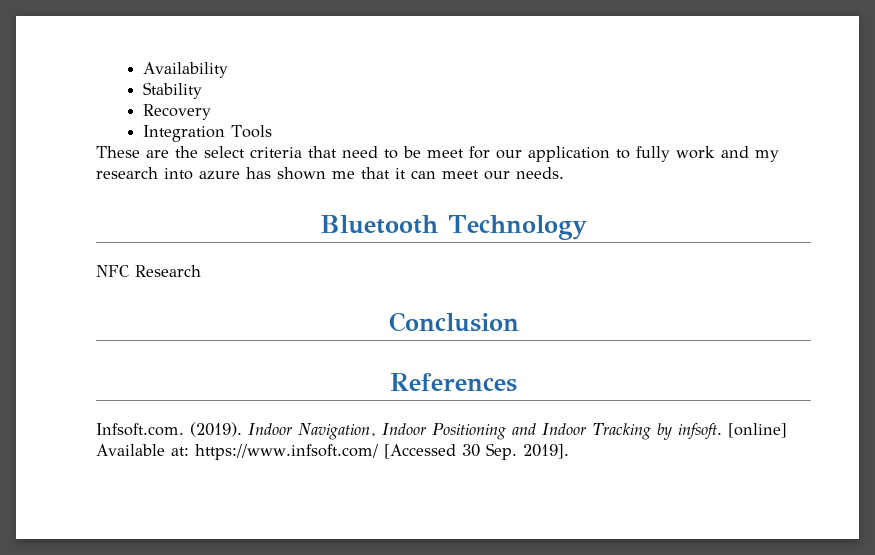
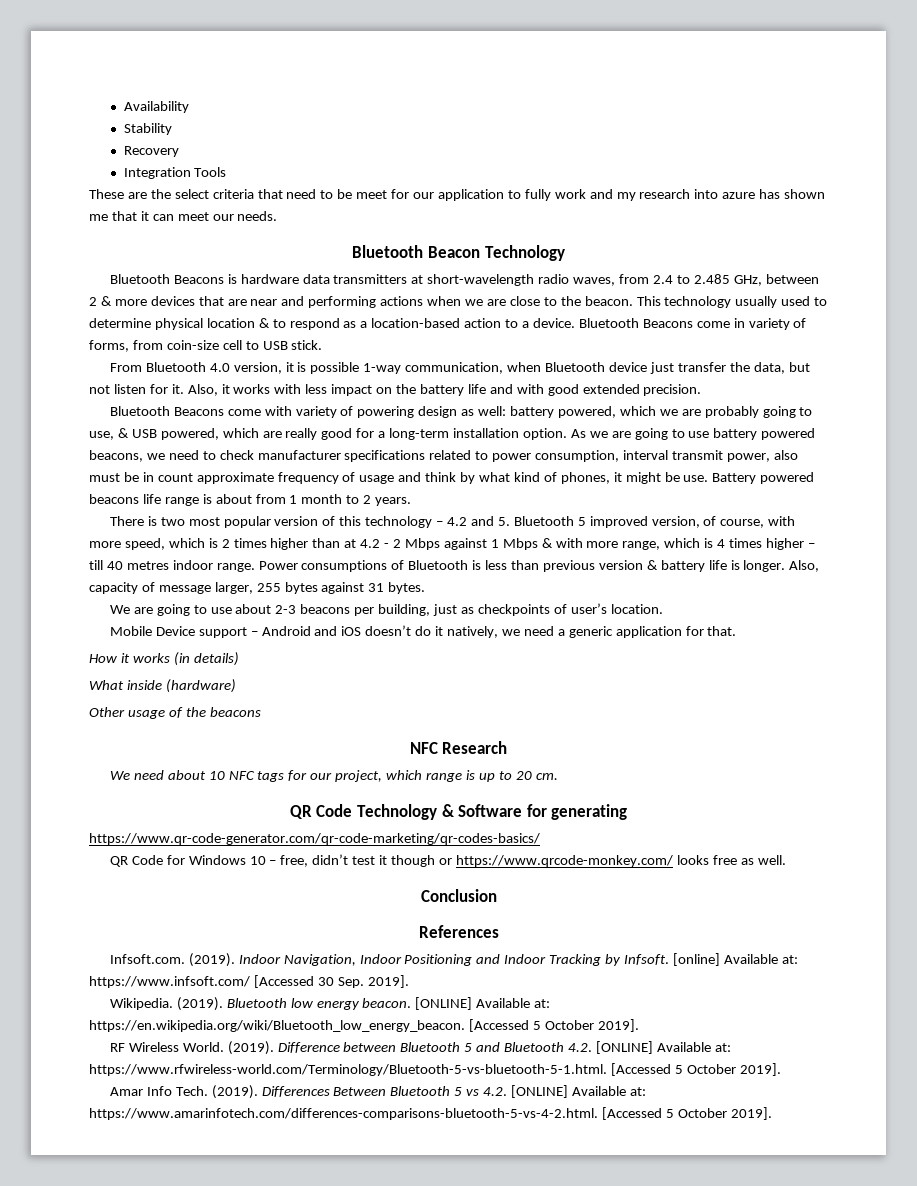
(439, 224) none -> [427,246,480,258] Beacon
[96,265,201,277] NFC Research -> [109,274,819,286] [89,296,828,308] [89,318,807,330] [89,340,323,352] [109,362,810,374] [89,384,702,396] [109,406,813,418] [89,428,816,440] [89,450,798,462] [89,472,815,484] [89,494,412,506] [109,516,796,528] [89,538,815,550] [89,560,820,572] [89,582,426,594] [109,603,663,616] [109,625,737,638] [89,652,239,666] [89,679,236,693] [89,707,261,719] [409,741,508,754] [109,770,558,782] [289,804,628,820] [89,833,540,845] [109,854,786,867] Bluetooth Beacons is hardware data transmitters at short-wavelength radio waves, from 2.4 to 2.485 GHz, between 2 & more devices that are near and performing actions when we are close to the beacon. This technology usually used to determine physical location & to respond as a location-based action to a device. Bluetooth Beacons come in variety of forms, from coin-size cell to USB stick. // From Bluetooth 4.0 version, it is possible 1-way communication, when Bluetooth device just transfer the data, but not listen for it. Also, it works with less impact on the battery life and with good extended precision. // Bluetooth Beacons come with variety of powering design as well: battery powered, which we are probably going to use, & USB powered, which are really good for a long-term installation option. As we are going to use battery powered beacons, we need to check manufacturer specifications related to power consumption, interval transmit power, also must be in count approximate frequency of usage and think by what kind of phones, it might be use. Battery powered beacons life range is about from 1 month to 2 years. // There is two most popular version of this technology – 4.2 and 5. Bluetooth 5 improved version, of course, with more speed, which is 2 times higher than at 4.2 - 2 Mbps against 1 Mbps & with more range, which is 4 times higher – till 40 metres indoor range. Power consumptions of Bluetooth is less than previous version & battery life is longer. Also, capacity of message larger, 255 bytes against 31 bytes. // We are going to use about 2-3 beacons per building, just as checkpoints of user’s location. // Mobile Device support – Android and iOS doesn’t do it natively, we need a generic application for that. // How it works (in details) // What inside (hardware) // Other usage of the beacons // NFC Research // We need about 10 NFC tags for our project, which range is up to 20 cm. // QR Code Technology & Software for generating // https://www.qr-code-generator.com/qr-code-marketing/qr-codes-basics/ // QR Code for Windows 10 – free, didn’t test it though or https://www.qrcode-monkey.com/ looks free as well.
[677,423,722,440] infsoft. -> [624,954,670,965] Infsoft.
(569, 451) none -> [109,997,551,1011] [89,1019,639,1032] [109,1041,731,1055] [89,1063,781,1076] [109,1085,646,1099] [89,1107,772,1120] // Wikipedia. (2019). Bluetooth low energy beacon. [ONLINE] Available at: https://en.wikipedia.org/wiki/Bluetooth_low_energy_beacon. [Accessed 5 October 2019]. // RF Wireless World. (2019). Difference between Bluetooth 5 and Bluetooth 4.2. [ONLINE] Available at: https://www.rfwireless-world.com/Terminology/Bluetooth-5-vs-bluetooth-5-1.html. [Accessed 5 October 2019]. // Amar Info Tech. (2019). Differences Between Bluetooth 5 vs 4.2. [ONLINE] Available at: https://www.amarinfotech.com/differences-comparisons-bluetooth-5-vs-4-2.html. [Accessed 5 October 2019].

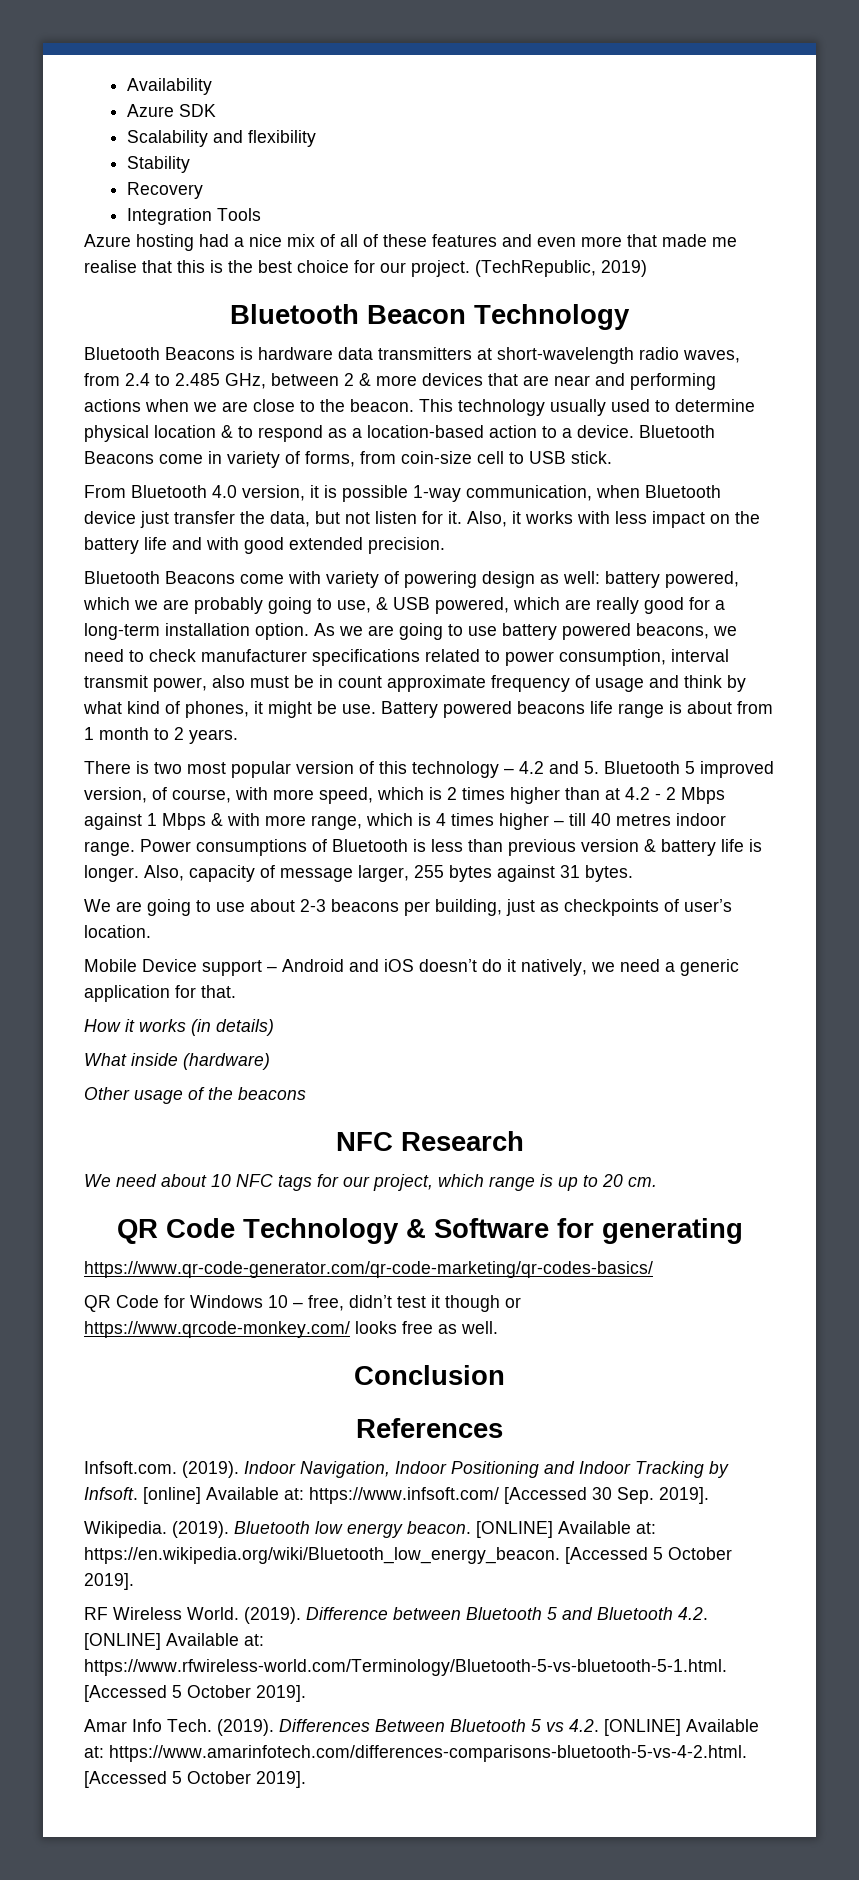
(189, 107) none -> [127,104,217,117] [127,130,317,147] // Azure SDK // Scalability and flexibility
[89,189,826,201] [89,211,278,221] These are the select criteria that need to be meet for our application to fully work and my research into azure has shown me that it can meet our needs. -> [84,234,737,251] [84,260,647,277] Azure hosting had a nice mix of all of these features and even more that made me realise that this is the best choice for our project. (TechRepublic, 2019)

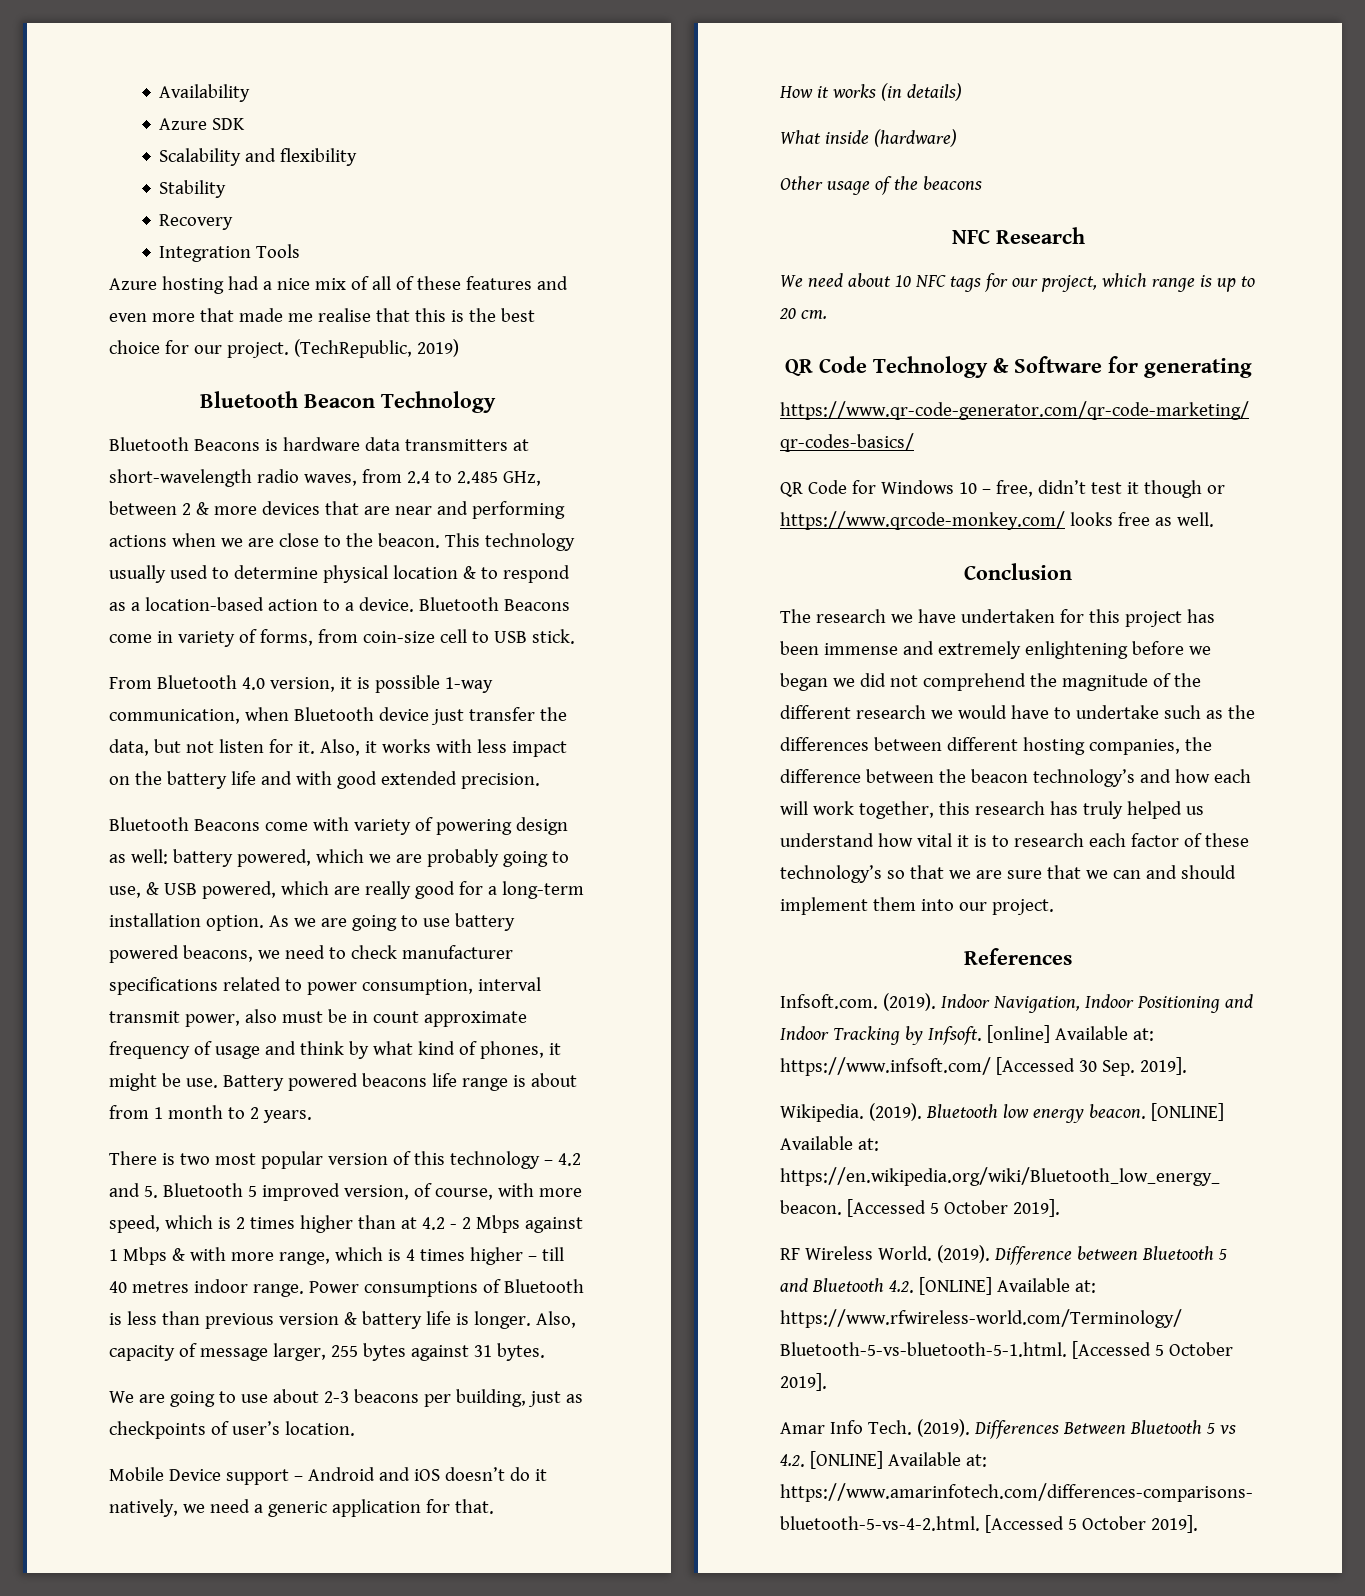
(505, 1375) none -> [780,609,1215,627] [780,641,1211,659] [780,673,1201,691] [780,705,1255,719] [780,737,1212,755] [780,769,1251,787] [780,801,1204,819] [780,833,1249,847] [780,865,1236,883] [780,897,1054,915] // The research we have undertaken for this project has been immense and extremely enlightening before we began we did not comprehend the magnitude of the different research we would have to undertake such as the differences between different hosting companies, the difference between the beacon technology’s and how each will work together, this research has truly helped us understand how vital it is to research each factor of these technology’s so that we are sure that we can and should implement them into our project.

